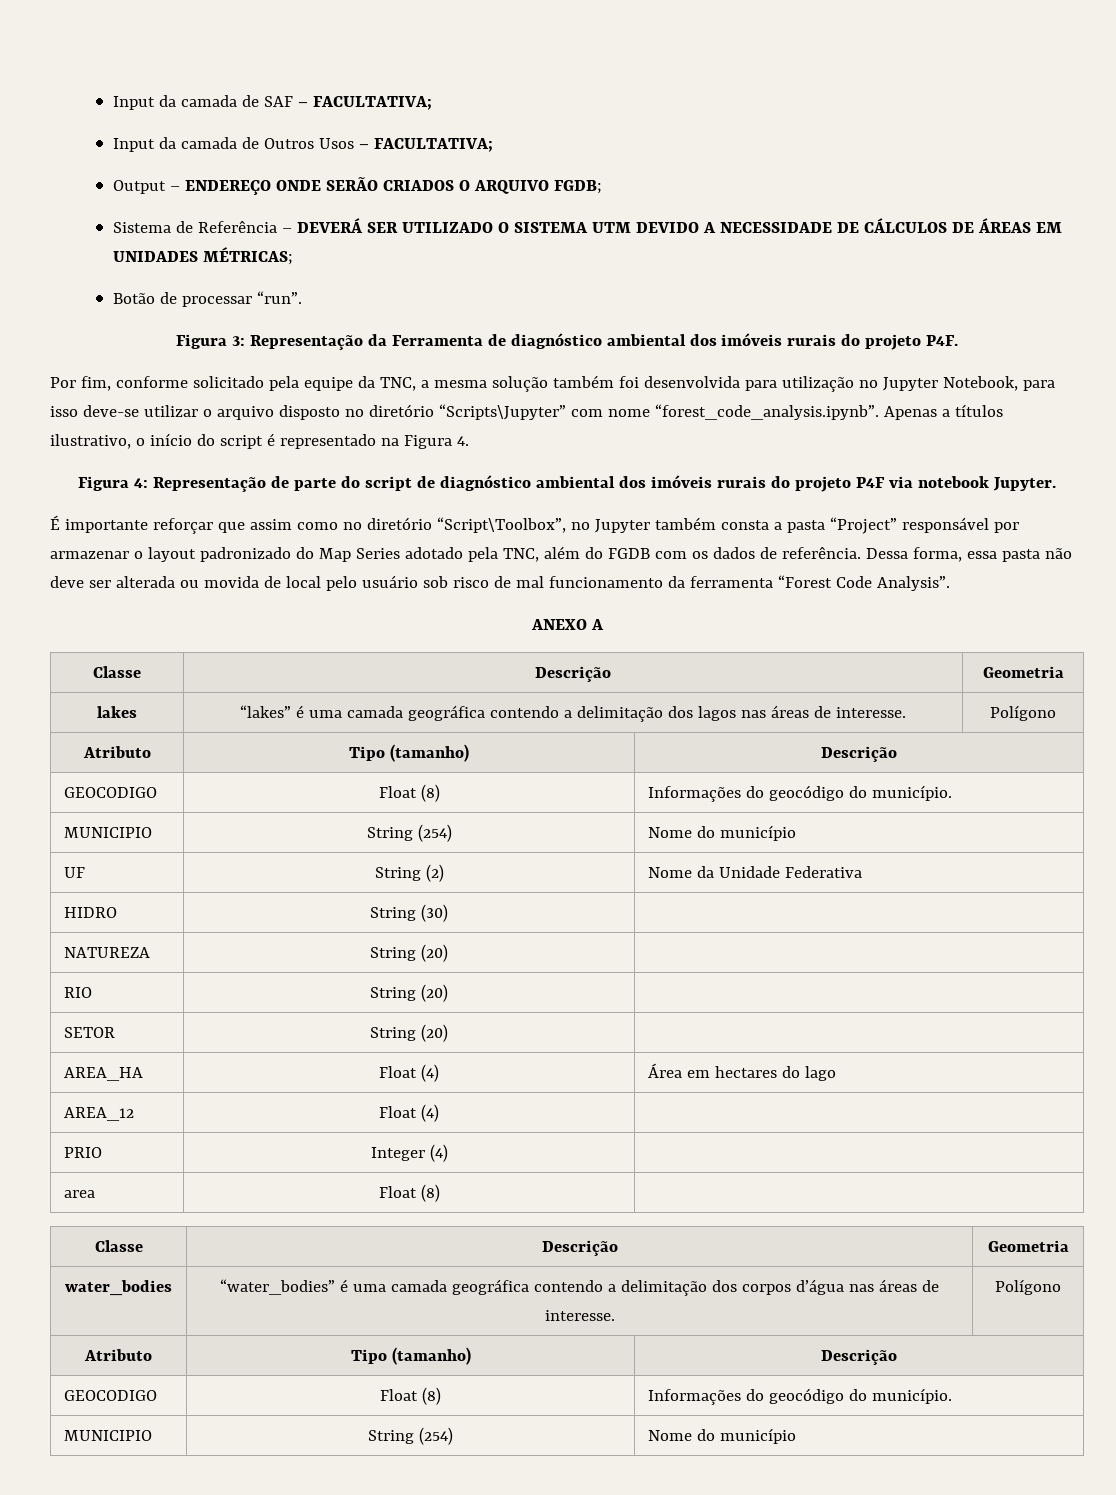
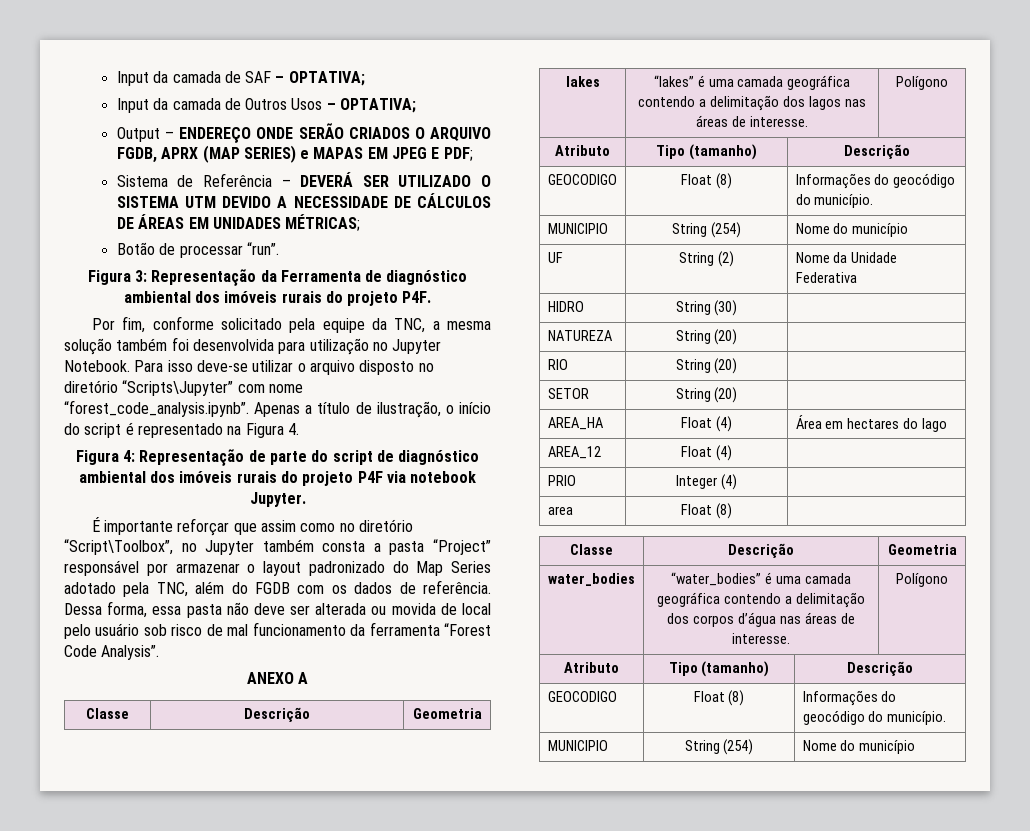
[312,96,432,110] FACULTATIVA; -> [288,71,365,86] OPTATIVA;
[373,138,493,152] FACULTATIVA; -> [340,98,417,113] OPTATIVA;
[553,180,602,194] FGDB; -> [116,145,473,163] FGDB, APRX (MAP SERIES) e MAPAS EM JPEG E PDF;
[942,376,1055,391] Notebook, para -> [64,360,164,372] Notebook. Para
[954,404,1003,417] [50,434,131,449] títulos ilustrativo, -> [317,401,441,418] título de ilustração,

